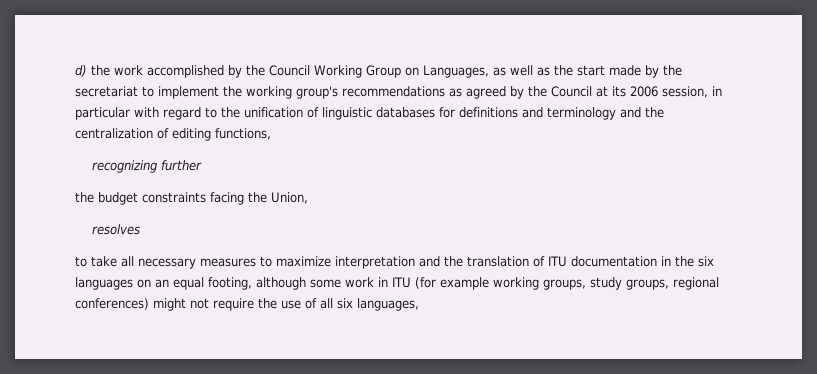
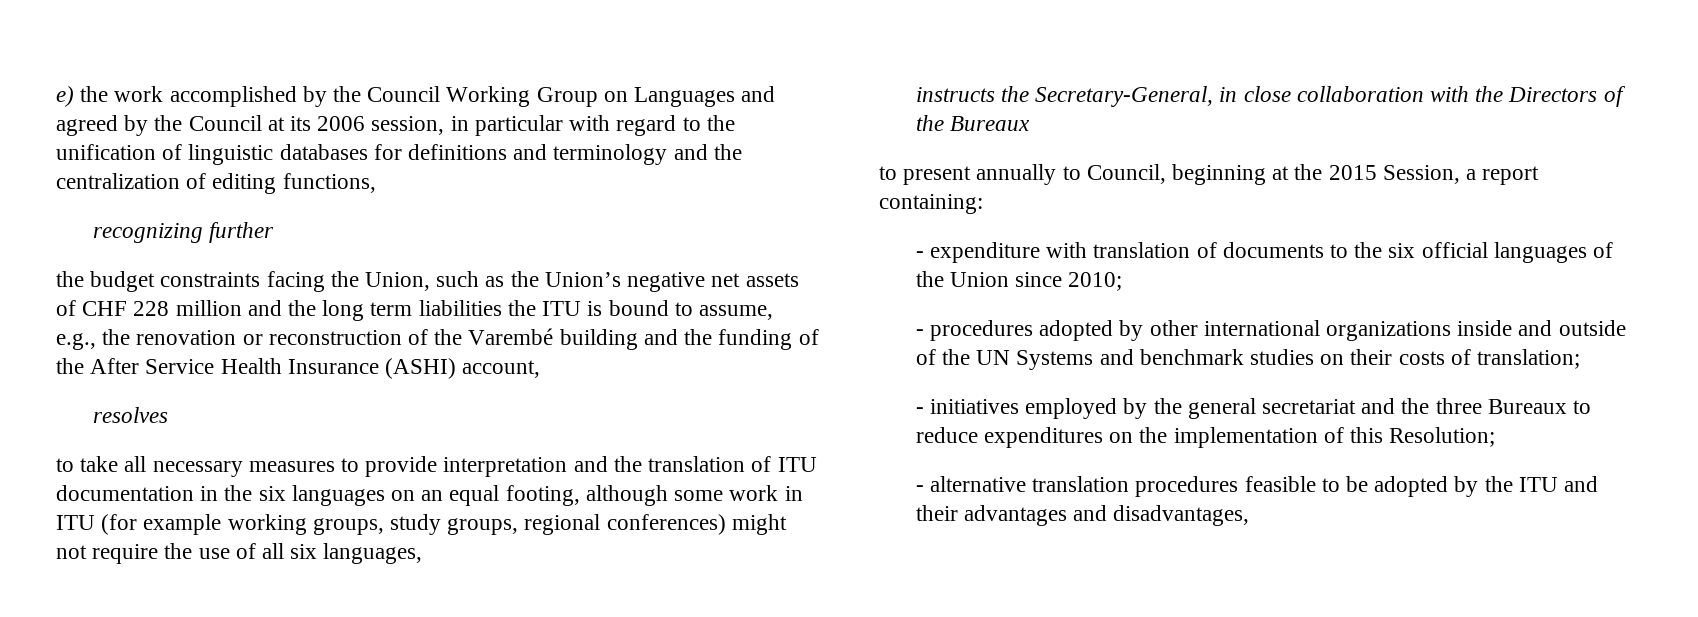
[75,65,87,77] d) -> [56,86,74,107] e)
[423,65,682,78] [75,86,462,99] Languages, as well as the start made by the secretariat to implement the working group's recommendations as -> [634,86,776,107] Languages and
(308, 198) none -> [436,271,799,292] [56,300,773,321] [56,328,819,350] [56,358,541,379] such as the Union’s negative net assets of CHF 228 million and the long term liabilities the ITU is bound to assume, e.g., the renovation or reconstruction of the Varembé building and the funding of the After Service Health Insurance (ASHI) account,
[276,256,331,267] maximize -> [365,456,438,477] provide
(419, 304) none -> [915,86,1626,107] [915,115,1030,131] [879,164,1540,185] [879,194,983,214] [915,242,1614,263] [915,271,1123,291] [915,320,1626,341] [915,349,1581,370] [915,398,1592,419] [915,427,1496,448] [915,476,1599,497] [915,505,1250,526] // instructs the Secretary-General, in close collaboration with the Directors of the Bureaux // to present annually to Council, beginning at the 2015 Session, a report containing: // - expenditure with translation of documents to the six official languages of the Union since 2010; // - procedures adopted by other international organizations inside and outside of the UN Systems and benchmark studies on their costs of translation; // - initiatives employed by the general secretariat and the three Bureaux to reduce expenditures on the implementation of this Resolution; // - alternative translation procedures feasible to be adopted by the ITU and their advantages and disadvantages,

